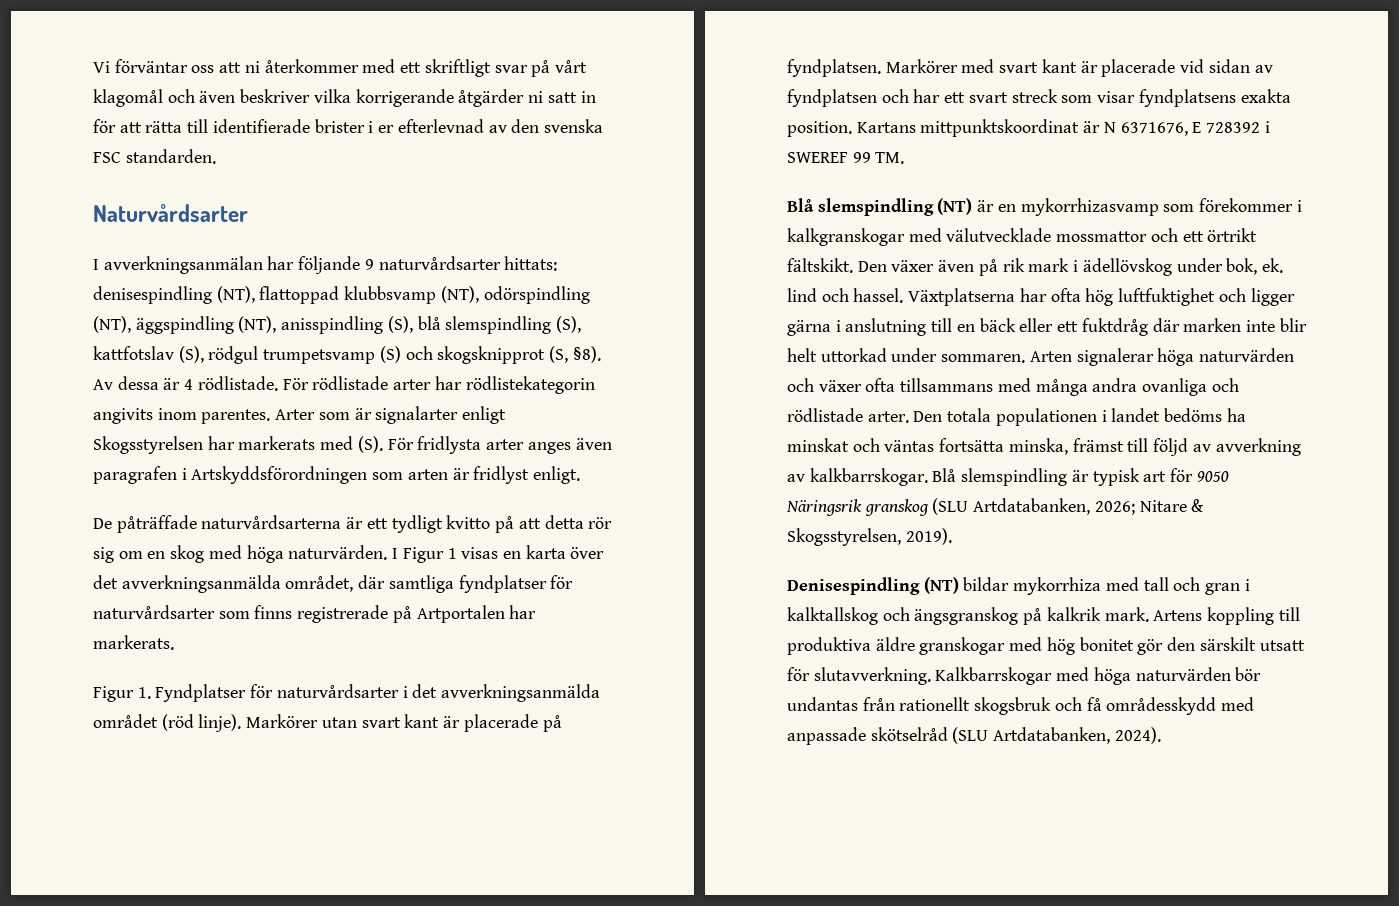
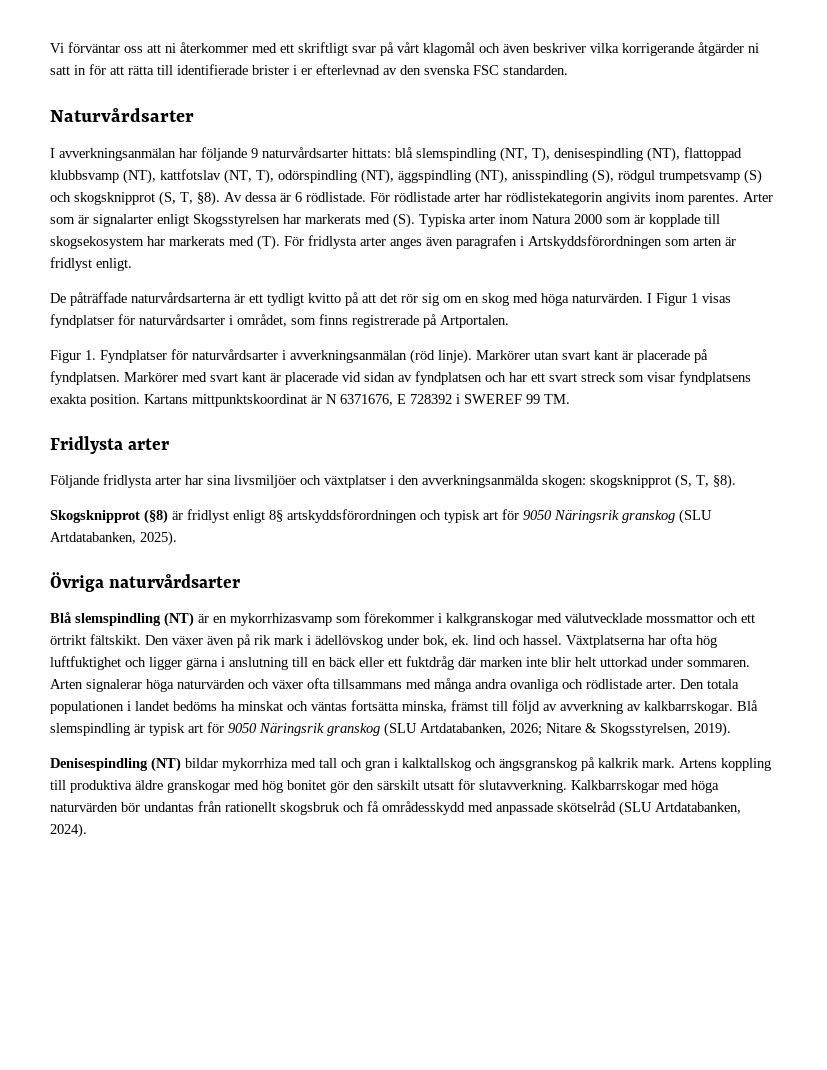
(558, 263) none -> [395,147,550,162] blå slemspindling (NT, T),
(479, 294) none -> [160,169,274,184] kattfotslav (NT, T),
[417,316,582,334] [93,346,204,363] blå slemspindling (S), kattfotslav (S), -> (614, 176) none
(569, 354) none -> [180,192,193,204] T,
[184,379,194,390] 4 -> [295,192,302,202] 6
(383, 444) none -> [419,214,720,227] [50,235,280,250] Typiska arter inom Natura 2000 som är kopplade till skogsekosystem har markerats med (T).
[544,515,584,529] detta -> [380,293,397,303] det
[502,545,605,559] [93,575,454,593] en karta över det avverkningsanmälda området, där samtliga -> (731, 298) none
(215, 612) none -> [229,314,287,327] i området,
[416,605,537,623] [93,635,174,650] Artportalen har markerats. -> [440,315,509,328] Artportalen.
[412,684,601,702] [93,714,158,728] det avverkningsanmälda området -> [290,350,407,363] avverkningsanmälan
(905, 158) none -> [50,436,170,454] [50,474,736,489] [50,509,712,524] [50,531,177,546] [50,572,241,592] // Fridlysta arter // Följande fridlysta arter har sina livsmiljöer och växtplatser i den avverkningsanmälda skogen: skogsknipprot (S, T, §8). // Skogsknipprot (§8) är fridlyst enligt 8§ artskyddsförordningen och typisk art för 9050 Näringsrik granskog (SLU Artdatabanken, 2025). // Övriga naturvårdsarter

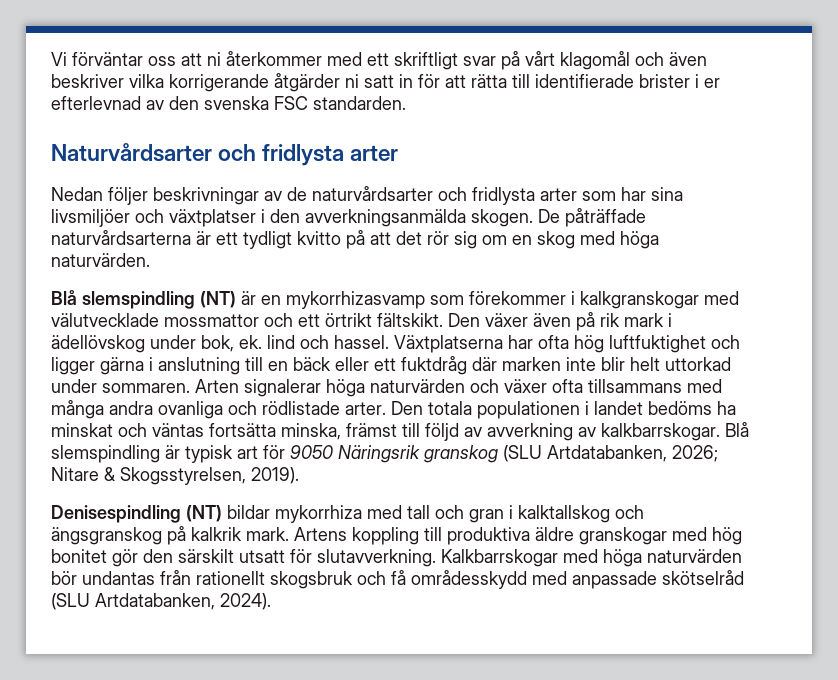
[50,147,742,162] [50,169,762,184] [50,191,773,206] [50,213,720,228] [50,235,736,250] [50,257,132,271] // I avverkningsanmälan har följande 9 naturvårdsarter hittats: blå slemspindling (NT, T), denisespindling (NT), flattoppad klubbsvamp (NT), kattfotslav (NT, T), odörspindling (NT), äggspindling (NT), anisspindling (S), rödgul trumpetsvamp (S) och skogsknipprot (S, T, §8). Av dessa är 6 rödlistade. För rödlistade arter har rödlistekategorin angivits inom parentes. Arter som är signalarter enligt Skogsstyrelsen har markerats med (S). Typiska arter inom Natura 2000 som är kopplade till skogsekosystem har markerats med (T). För fridlysta arter anges även paragrafen i Artskyddsförordningen som arten är fridlyst enligt. // -> [218,144,399,166] [51,186,683,205] [51,209,533,227] och fridlysta arter // Nedan följer beskrivningar av de naturvårdsarter och fridlysta arter som har sina livsmiljöer och växtplatser i den avverkningsanmälda skogen.
[647,293,731,306] [50,314,509,328] [50,349,708,364] [50,371,751,385] [50,394,570,407] [50,436,170,454] [50,474,736,489] [50,509,712,524] [50,531,177,546] [50,572,241,592] I Figur 1 visas fyndplatser för naturvårdsarter i området, som finns registrerade på Artportalen. // Figur 1. Fyndplatser för naturvårdsarter i avverkningsanmälan (röd linje). Markörer utan svart kant är placerade på fyndplatsen. Markörer med svart kant är placerade vid sidan av fyndplatsen och har ett svart streck som visar fyndplatsens exakta position. Kartans mittpunktskoordinat är N 6371676, E 728392 i SWEREF 99 TM. // Fridlysta arter // Följande fridlysta arter har sina livsmiljöer och växtplatser i den avverkningsanmälda skogen: skogsknipprot (S, T, §8). // Skogsknipprot (§8) är fridlyst enligt 8§ artskyddsförordningen och typisk art för 9050 Näringsrik granskog (SLU Artdatabanken, 2025). // Övriga naturvårdsarter -> (150, 260) none

